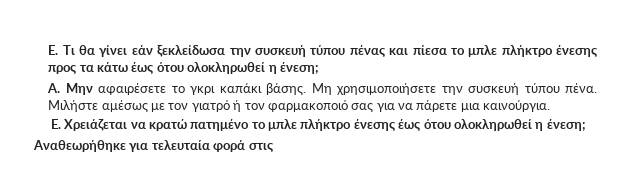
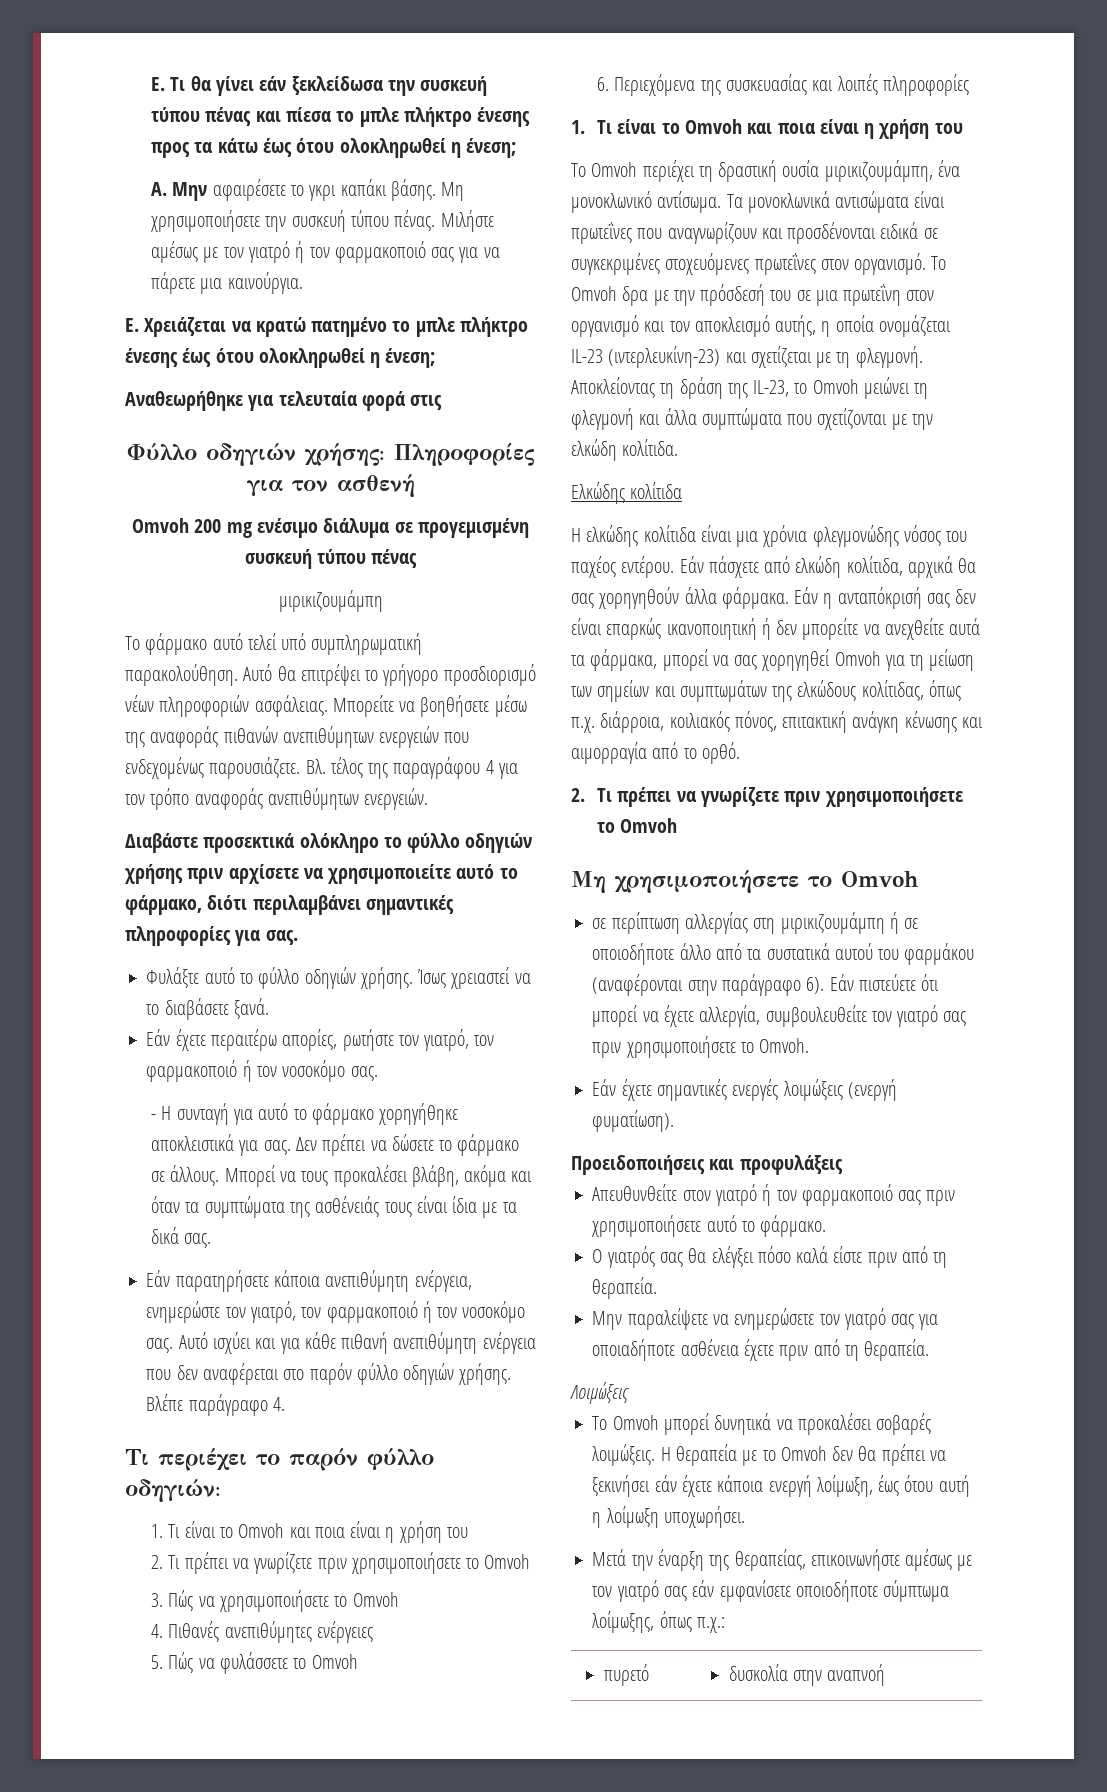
[565,83,598,93] πένα. -> [394,210,436,231] πένας.
(273, 147) none -> [127,443,535,466] [246,474,415,497] [132,518,529,538] [244,549,418,569] [278,590,383,612] [125,633,423,655] [125,664,536,686] [125,695,527,717] [125,726,470,748] [125,757,518,779] [125,788,429,810] [125,833,533,853] [125,864,518,884] [125,895,454,915] [125,926,298,946] [146,967,531,989] [146,998,269,1020] [146,1029,495,1051] [146,1060,378,1082] [151,1103,459,1125] [151,1134,520,1156] [151,1165,533,1187] [151,1196,517,1218] [151,1227,212,1248] [146,1270,472,1292] [146,1301,526,1323] [146,1332,536,1354] [146,1363,512,1385] [146,1394,285,1416] [125,1448,434,1471] [125,1479,221,1502] [151,1521,468,1543] [151,1552,531,1574] [151,1590,399,1612] [151,1621,373,1643] [151,1652,358,1674] [597,74,969,96] [571,119,963,139] [571,160,960,182] [571,191,946,213] [571,222,938,244] [571,253,947,275] [571,284,935,306] [571,315,951,337] [571,346,923,368] [571,377,929,399] [571,408,933,430] [571,439,679,461] [571,482,683,504] [571,525,968,547] [571,556,977,578] [571,587,977,609] [571,618,981,640] [571,649,975,671] [571,680,961,702] [571,711,983,733] [571,742,740,764] [571,787,963,807] [597,818,678,833] [571,870,919,893] [592,912,919,934] [592,943,975,965] [592,974,940,996] [592,1005,967,1027] [592,1036,810,1058] [592,1079,897,1101] [592,1110,675,1132] [571,1155,843,1175] [592,1184,956,1206] [592,1215,827,1237] [592,1246,948,1268] [592,1277,658,1299] [592,1308,939,1330] [592,1339,930,1361] [570,1382,629,1404] [592,1413,932,1435] [592,1444,946,1466] [592,1475,970,1497] [592,1506,745,1528] [592,1549,973,1571] [592,1580,950,1602] [592,1611,725,1633] [603,1664,649,1686] [728,1664,886,1686] // Φύλλο οδηγιών χρήσης: Πληροφορίες για τον ασθενή // Omvoh 200 mg ενέσιμο διάλυμα σε προγεμισμένη συσκευή τύπου πένας // μιρικιζουμάμπη // Το φάρμακο αυτό τελεί υπό συμπληρωματική παρακολούθηση. Αυτό θα επιτρέψει το γρήγορο προσδιορισμό νέων πληροφοριών ασφάλειας. Μπορείτε να βοηθήσετε μέσω της αναφοράς πιθανών ανεπιθύμητων ενεργειών που ενδεχομένως παρουσιάζετε. Βλ. τέλος της παραγράφου 4 για τον τρόπο αναφοράς ανεπιθύμητων ενεργειών. // Διαβάστε προσεκτικά ολόκληρο το φύλλο οδηγιών χρήσης πριν αρχίσετε να χρησιμοποιείτε αυτό το φάρμακο, διότι περιλαμβάνει σημαντικές πληροφορίες για σας. // Φυλάξτε αυτό το φύλλο οδηγιών χρήσης. Ίσως χρειαστεί να το διαβάσετε ξανά. // Εάν έχετε περαιτέρω απορίες, ρωτήστε τον γιατρό, τον φαρμακοποιό ή τον νοσοκόμο σας. // - Η συνταγή για αυτό το φάρμακο χορηγήθηκε αποκλειστικά για σας. Δεν πρέπει να δώσετε το φάρμακο σε άλλους. Μπορεί να τους προκαλέσει βλάβη, ακόμα και όταν τα συμπτώματα της ασθένειάς τους είναι ίδια με τα δικά σας. // Εάν παρατηρήσετε κάποια ανεπιθύμητη ενέργεια, ενημερώστε τον γιατρό, τον φαρμακοποιό ή τον νοσοκόμο σας. Αυτό ισχύει και για κάθε πιθανή ανεπιθύμητη ενέργεια που δεν αναφέρεται στο παρόν φύλλο οδηγιών χρήσης. Βλέπε παράγραφο 4. // Τι περιέχει το παρόν φύλλο οδηγιών: // 1. Τι είναι το Omvoh και ποια είναι η χρήση του // 2. Τι πρέπει να γνωρίζετε πριν χρησιμοποιήσετε το Omvoh // 3. Πώς να χρησιμοποιήσετε το Omvoh // 4. Πιθανές ανεπιθύμητες ενέργειες // 5. Πώς να φυλάσσετε το Omvoh // 6. Περιεχόμενα της συσκευασίας και λοιπές πληροφορίες // 1. Τι είναι το Omvoh και ποια είναι η χρήση του // Το Omvoh περιέχει τη δραστική ουσία μιρικιζουμάμπη, ένα μονοκλωνικό αντίσωμα. Τα μονοκλωνικά αντισώματα είναι πρωτεΐνες που αναγνωρίζουν και προσδένονται ειδικά σε συγκεκριμένες στοχευόμενες πρωτεΐνες στον οργανισμό. Το Omvoh δρα με την πρόσδεσή του σε μια πρωτεΐνη στον οργανισμό και τον αποκλεισμό αυτής, η οποία ονομάζεται IL-23 (ιντερλευκίνη-23) και σχετίζεται με τη φλεγμονή. Αποκλείοντας τη δράση της IL-23, το Omvoh μειώνει τη φλεγμονή και άλλα συμπτώματα που σχετίζονται με την ελκώδη κολίτιδα. // Ελκώδης κολίτιδα // Η ελκώδης κολίτιδα είναι μια χρόνια φλεγμονώδης νόσος του παχέος εντέρου. Εάν πάσχετε από ελκώδη κολίτιδα, αρχικά θα σας χορηγηθούν άλλα φάρμακα. Εάν η ανταπόκρισή σας δεν είναι επαρκώς ικανοποιητική ή δεν μπορείτε να ανεχθείτε αυτά τα φάρμακα, μπορεί να σας χορηγηθεί Omvoh για τη μείωση των σημείων και συμπτωμάτων της ελκώδους κολίτιδας, όπως π.χ. διάρροια, κοιλιακός πόνος, επιτακτική ανάγκη κένωσης και αιμορραγία από το ορθό. // 2. Τι πρέπει να γνωρίζετε πριν χρησιμοποιήσετε το Omvoh // Μη χρησιμοποιήσετε το Omvoh // σε περίπτωση αλλεργίας στη μιρικιζουμάμπη ή σε οποιοδήποτε άλλο από τα συστατικά αυτού του φαρμάκου (αναφέρονται στην παράγραφο 6). Εάν πιστεύετε ότι μπορεί να έχετε αλλεργία, συμβουλευθείτε τον γιατρό σας πριν χρησιμοποιήσετε το Omvoh. // Εάν έχετε σημαντικές ενεργές λοιμώξεις (ενεργή φυματίωση). // Προειδοποιήσεις και προφυλάξεις // Απευθυνθείτε στον γιατρό ή τον φαρμακοποιό σας πριν χρησιμοποιήσετε αυτό το φάρμακο. // Ο γιατρός σας θα ελέγξει πόσο καλά είστε πριν από τη θεραπεία. // Μην παραλείψετε να ενημερώσετε τον γιατρό σας για οποιαδήποτε ασθένεια έχετε πριν από τη θεραπεία. // Λοιμώξεις // Το Omvoh μπορεί δυνητικά να προκαλέσει σοβαρές λοιμώξεις. Η θεραπεία με το Omvoh δεν θα πρέπει να ξεκινήσει εάν έχετε κάποια ενεργή λοίμωξη, έως ότου αυτή η λοίμωξη υποχωρήσει. // Μετά την έναρξη της θεραπείας, επικοινωνήστε αμέσως με τον γιατρό σας εάν εμφανίσετε οποιοδήποτε σύμπτωμα λοίμωξης, όπως π.χ.: // πυρετό | δυσκολία στην αναπνοή

